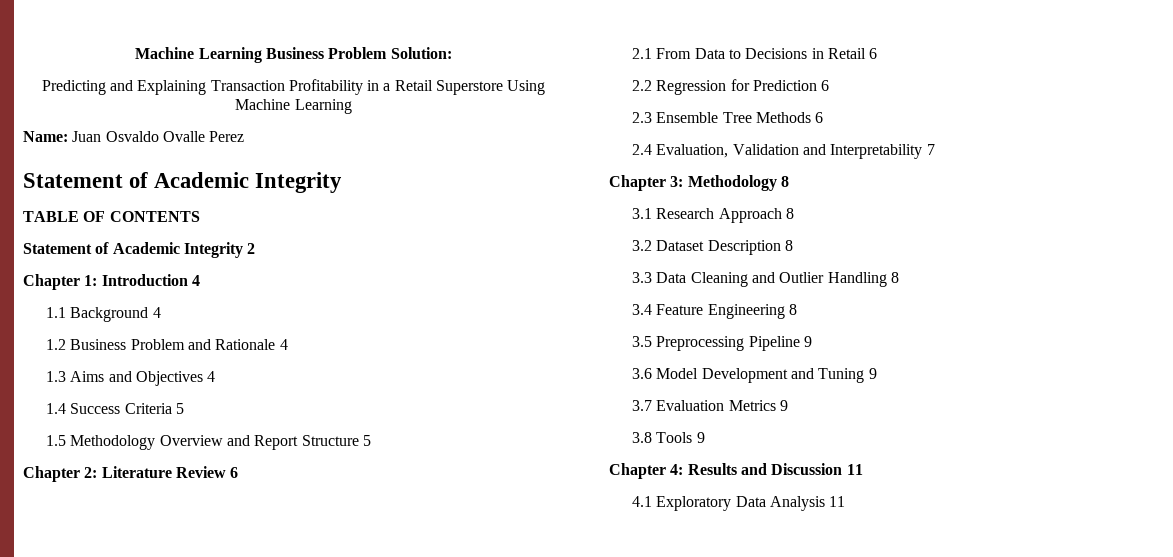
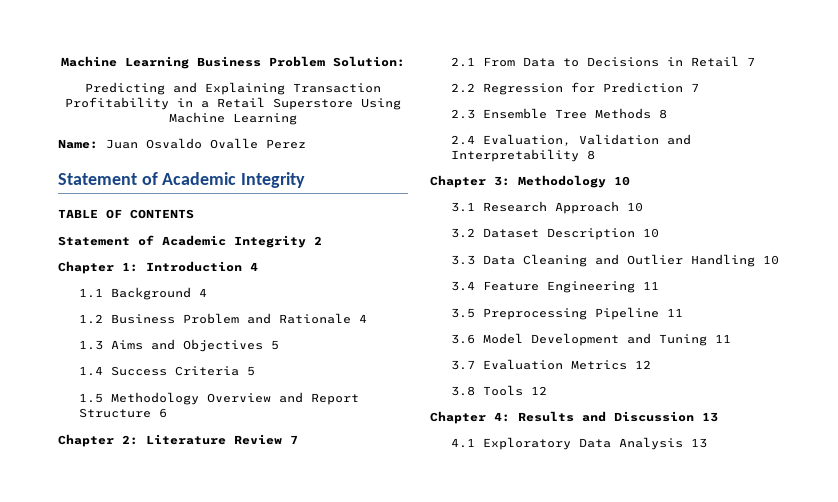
[207,371,216,382] 4 -> [271,340,280,350] 5
[362,435,371,446] 5 -> [159,408,168,418] 6
[230,467,239,478] 6 -> [290,435,298,444] 7
[869,48,878,59] 6 -> [747,57,756,66] 7
[821,80,830,91] 6 -> [691,83,700,92] 7
[815,112,824,123] 6 -> [659,109,668,119] 8
[926,144,935,155] 7 -> [587,150,596,160] 8
[780,176,789,187] 8 -> [614,176,630,186] 10
[785,208,794,219] 8 -> [627,202,644,212] 10
[784,240,793,251] 8 -> [643,228,660,238] 10
[890,272,899,283] 8 -> [763,255,780,265] 10
[788,304,797,315] 8 -> [643,281,660,290] 11
[803,336,812,347] 9 -> [667,308,684,317] 11
[868,368,877,379] 9 -> [715,334,732,343] 11
[779,400,788,411] 9 -> [635,360,652,369] 12
[696,432,705,443] 9 -> [531,386,548,395] 12
[846,464,863,475] 11 -> [702,412,718,422] 13
[829,496,846,507] 11 -> [691,438,708,448] 13

